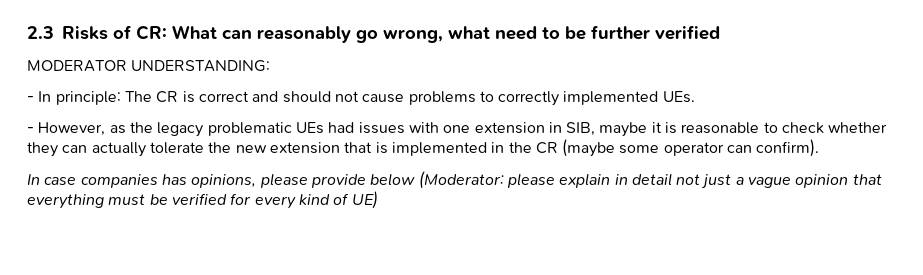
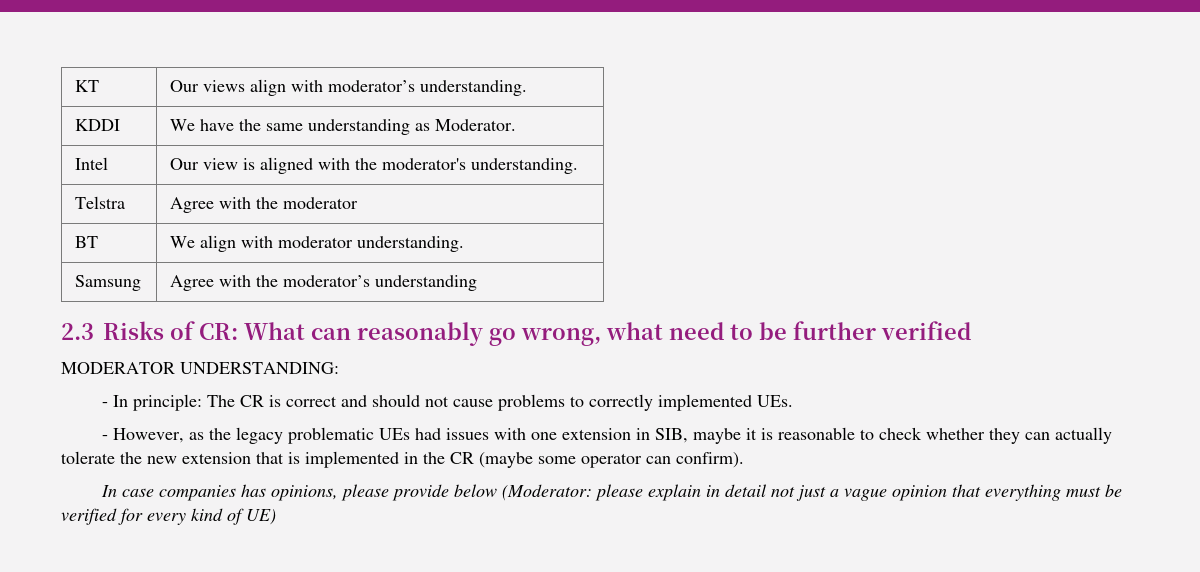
(27, 32) none -> [75,80,100,92] [170,79,528,96] [75,119,121,131] [170,119,517,135] [75,157,109,170] [170,157,579,174] [75,196,126,209] [170,197,359,213] [75,236,99,248] [170,235,465,252] [75,275,142,291] [170,275,478,291] KT | Our views align with moderator’s understanding. // KDDI | We have the same understanding as Moderator. // Intel | Our view is aligned with the moderator's understanding. // Telstra | Agree with the moderator // BT | We align with moderator understanding. // Samsung | Agree with the moderator’s understanding //

